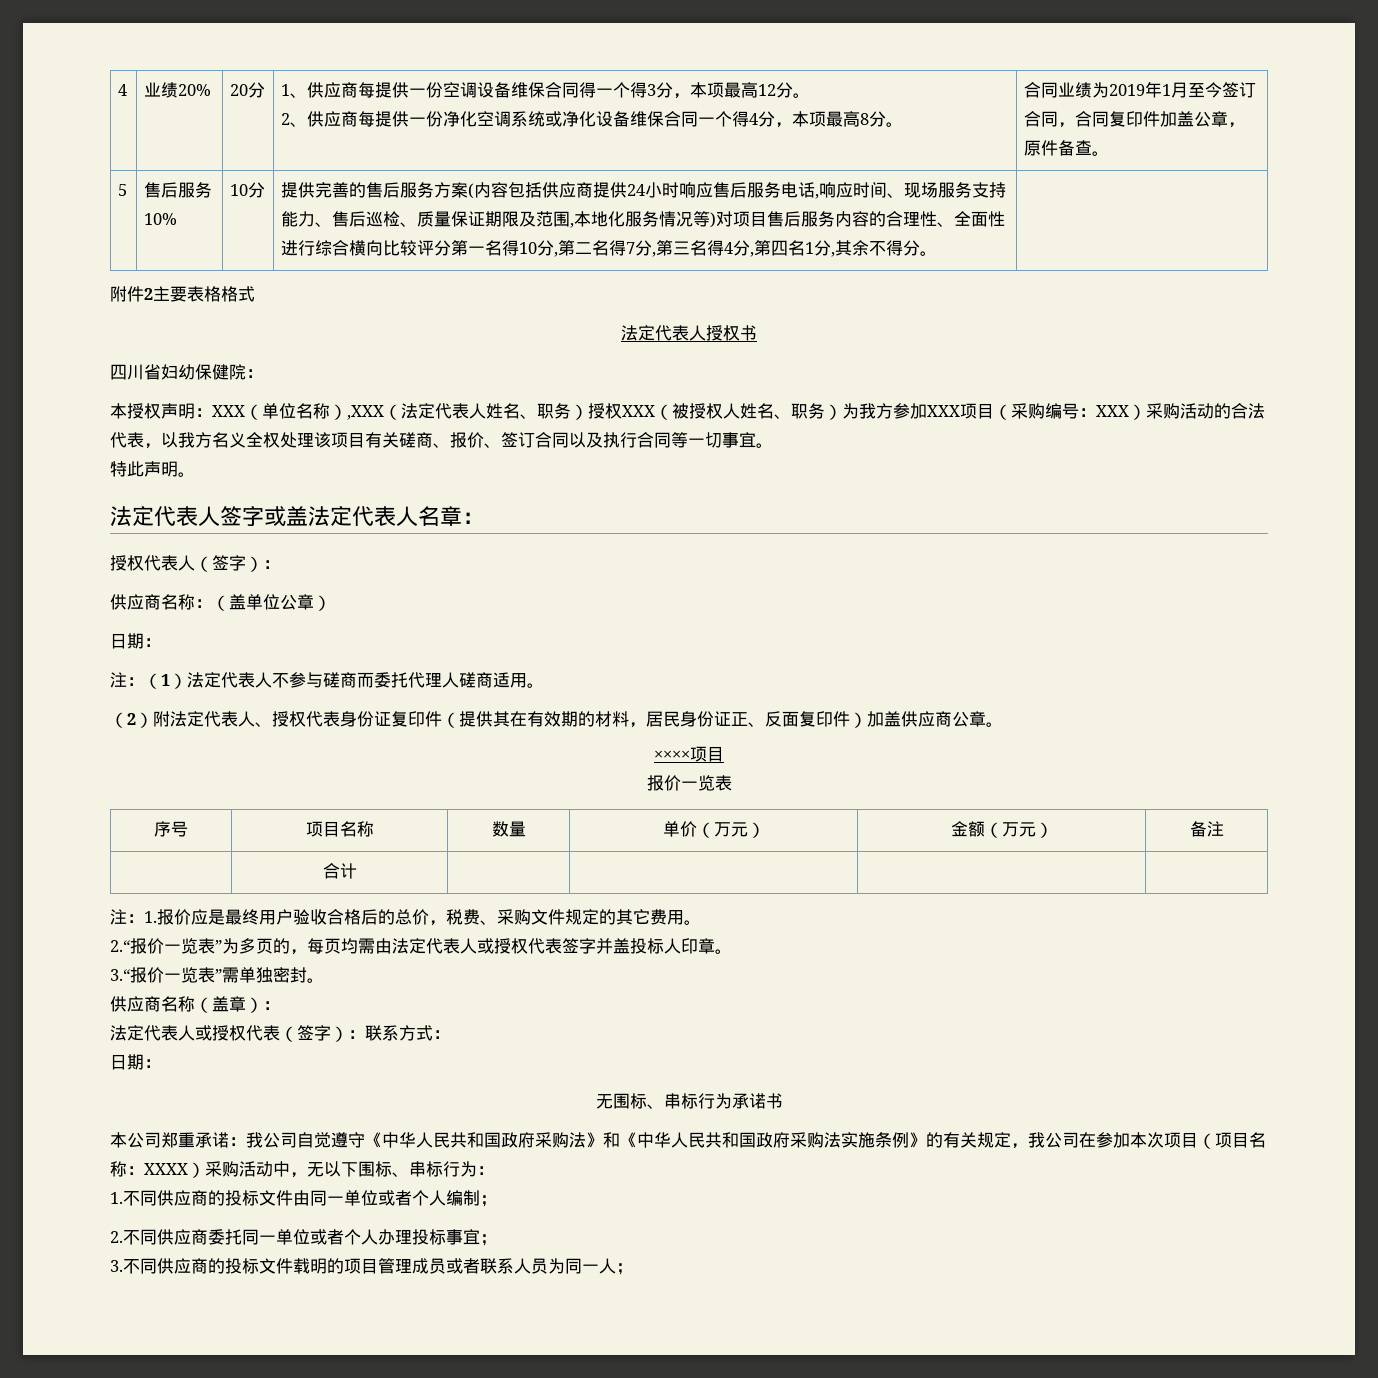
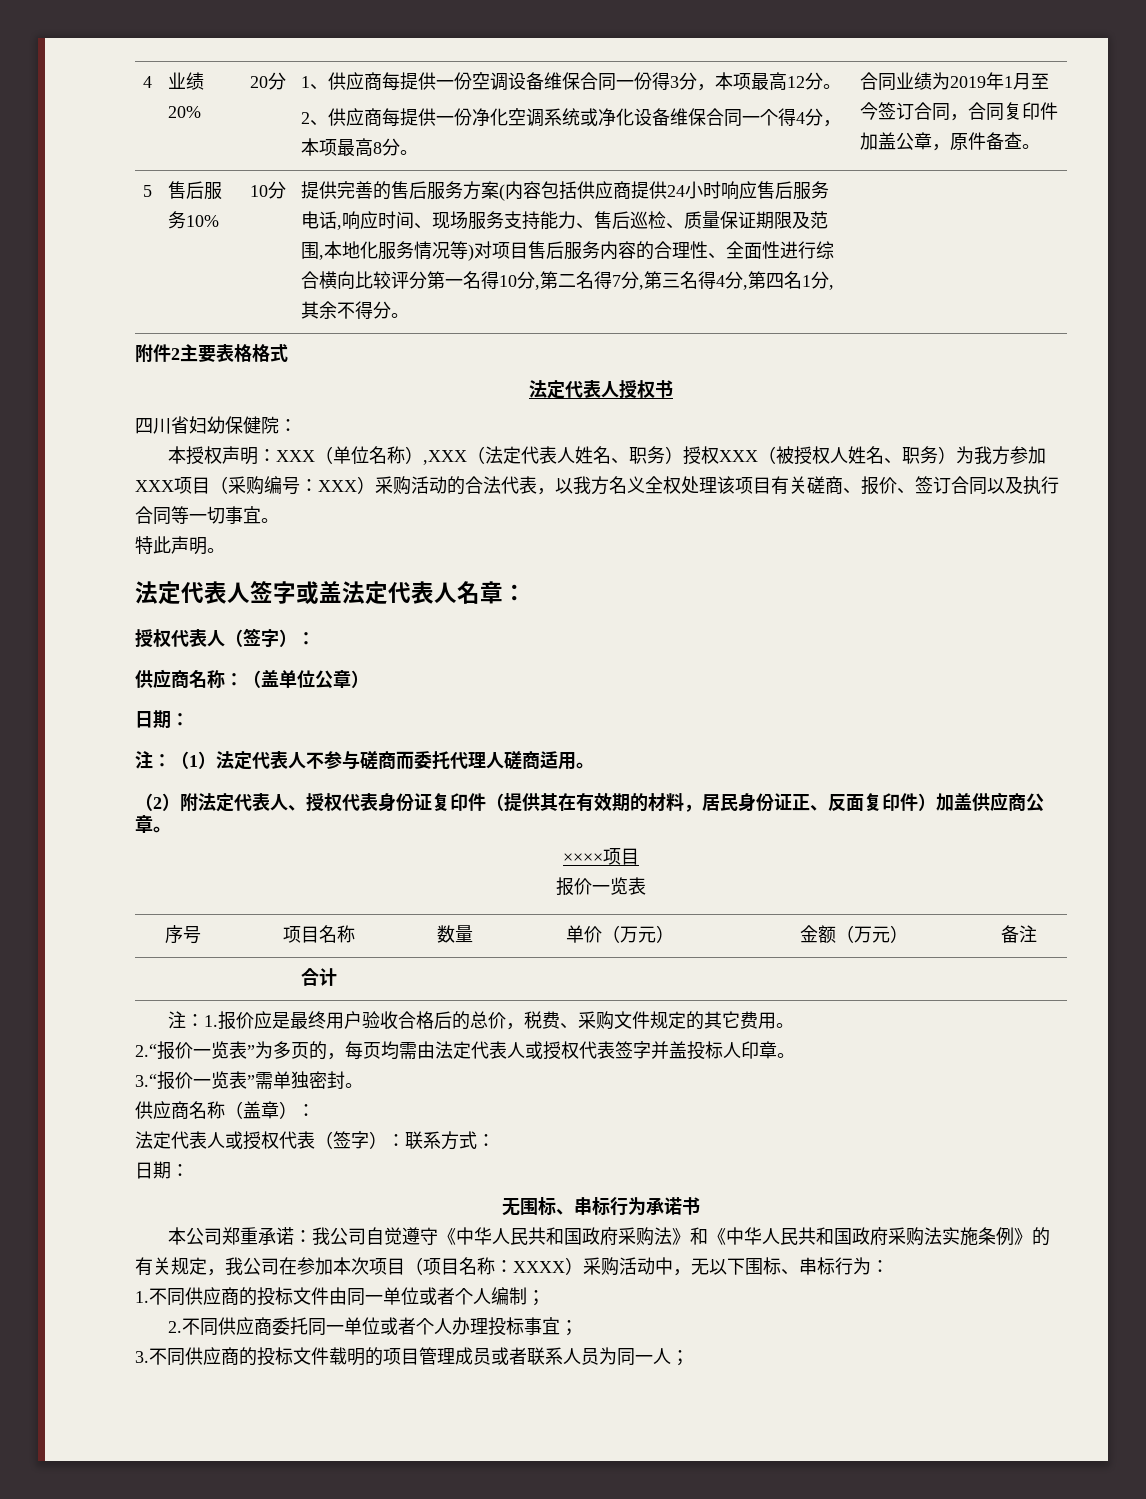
[579,82,631,98] 得一个 -> [615,72,652,90] 一份

